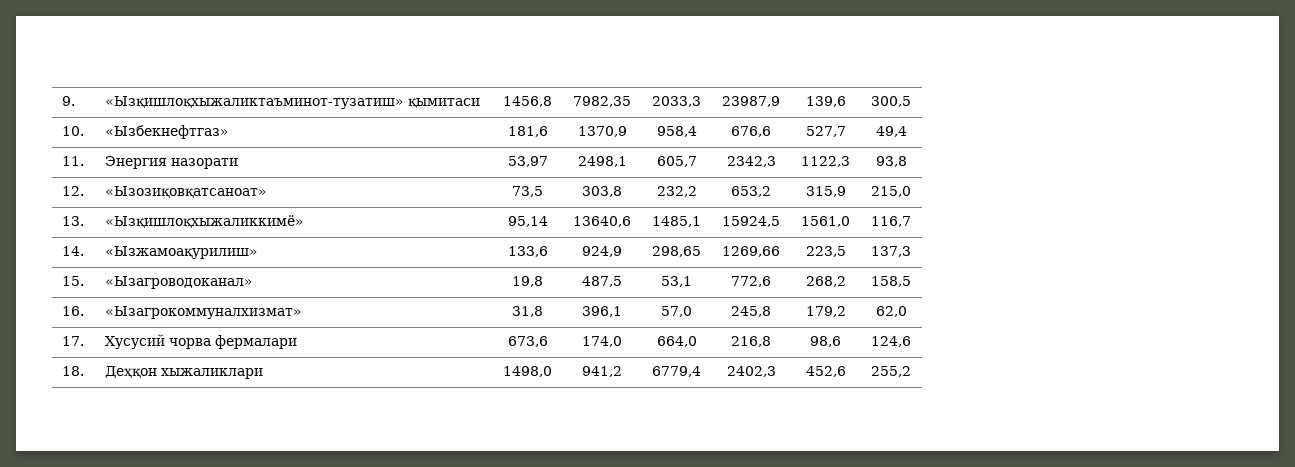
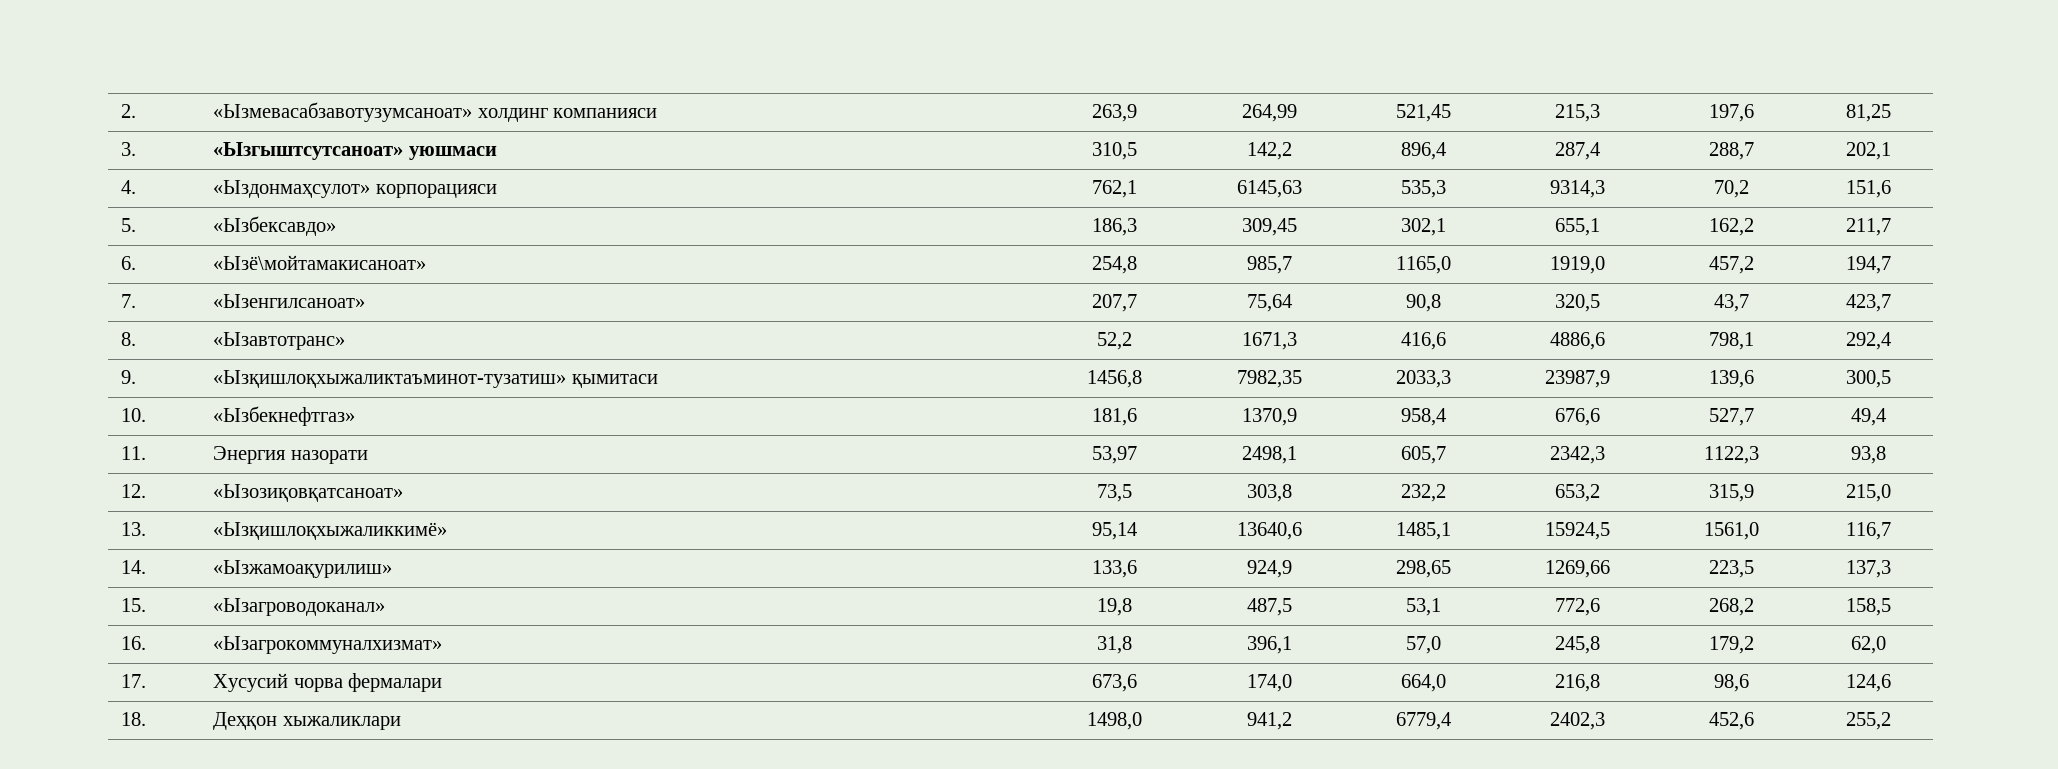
(62, 101) none -> [120,104,136,118] [212,102,658,122] [1092,104,1137,122] [1241,104,1297,122] [1395,104,1451,122] [1554,104,1600,122] [1709,104,1754,122] [1846,104,1891,122] [120,142,136,156] [212,142,497,160] [1092,142,1137,160] [1246,142,1292,160] [1400,142,1446,160] [1554,142,1600,160] [1709,142,1754,160] [1846,142,1891,160] [120,180,136,194] [212,180,497,198] [1092,180,1137,198] [1236,180,1302,198] [1400,180,1446,198] [1549,180,1605,198] [1714,180,1749,198] [1846,180,1891,198] [120,218,136,232] [212,216,336,236] [1092,218,1137,236] [1241,218,1297,236] [1400,218,1446,236] [1554,218,1600,236] [1709,218,1754,236] [1846,218,1891,236] [120,256,136,270] [212,255,426,270] [1092,256,1137,274] [1246,256,1292,274] [1395,256,1451,274] [1549,256,1605,274] [1709,256,1754,274] [1846,256,1891,274] [120,294,136,308] [212,294,365,308] [1092,294,1137,312] [1246,294,1292,312] [1405,294,1441,312] [1554,294,1600,312] [1714,294,1749,312] [1846,294,1891,312] [120,332,136,346] [212,332,345,350] [1097,332,1132,350] [1241,332,1297,350] [1400,332,1446,350] [1549,332,1605,350] [1709,332,1754,350] [1846,332,1891,350] 2. | «Ызмевасабзавотузумсаноат» холдинг компанияси | 263,9 | 264,99 | 521,45 | 215,3 | 197,6 | 81,25 // 3. | «Ызгыштсутсаноат» уюшмаси | 310,5 | 142,2 | 896,4 | 287,4 | 288,7 | 202,1 // 4. | «Ыздонмаҳсулот» корпорацияси | 762,1 | 6145,63 | 535,3 | 9314,3 | 70,2 | 151,6 // 5. | «Ызбексавдо» | 186,3 | 309,45 | 302,1 | 655,1 | 162,2 | 211,7 // 6. | «Ызё\мойтамакисаноат» | 254,8 | 985,7 | 1165,0 | 1919,0 | 457,2 | 194,7 // 7. | «Ызенгилсаноат» | 207,7 | 75,64 | 90,8 | 320,5 | 43,7 | 423,7 // 8. | «Ызавтотранс» | 52,2 | 1671,3 | 416,6 | 4886,6 | 798,1 | 292,4 //

